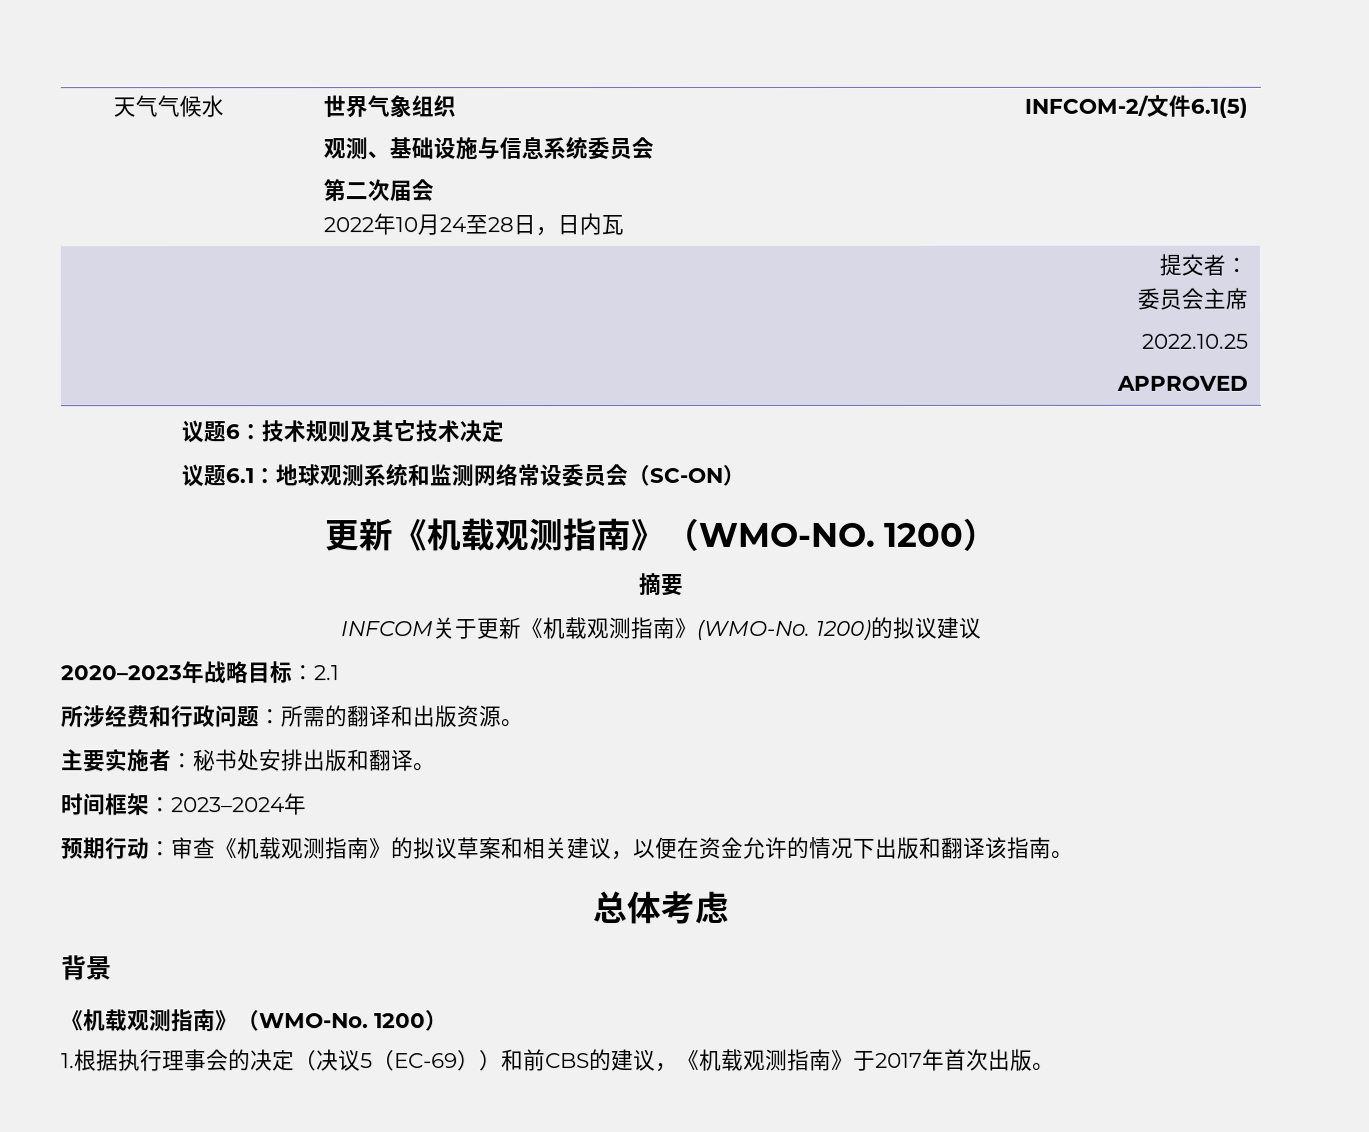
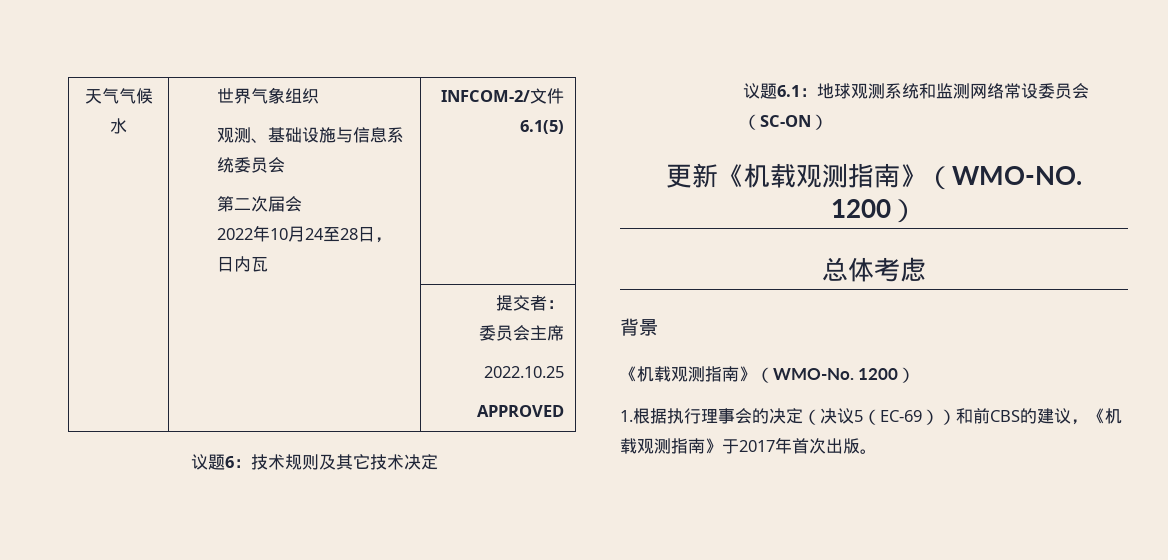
[639,573,684,597] [341,616,982,640] [61,661,340,685] [61,705,524,728] [61,748,436,773] [61,793,307,816] [61,836,1074,861] // 摘要 // INFCOM关于更新《机载观测指南》(WMO-No. 1200)的拟议建议 // 2020–2023年战略目标：2.1 // 所涉经费和行政问题：所需的翻译和出版资源。 // 主要实施者：秘书处安排出版和翻译。 // 时间框架：2023–2024年 // 预期行动：审查《机载观测指南》的拟议草案和相关建议，以便在资金允许的情况下出版和翻译该指南。 -> (917, 211) none

